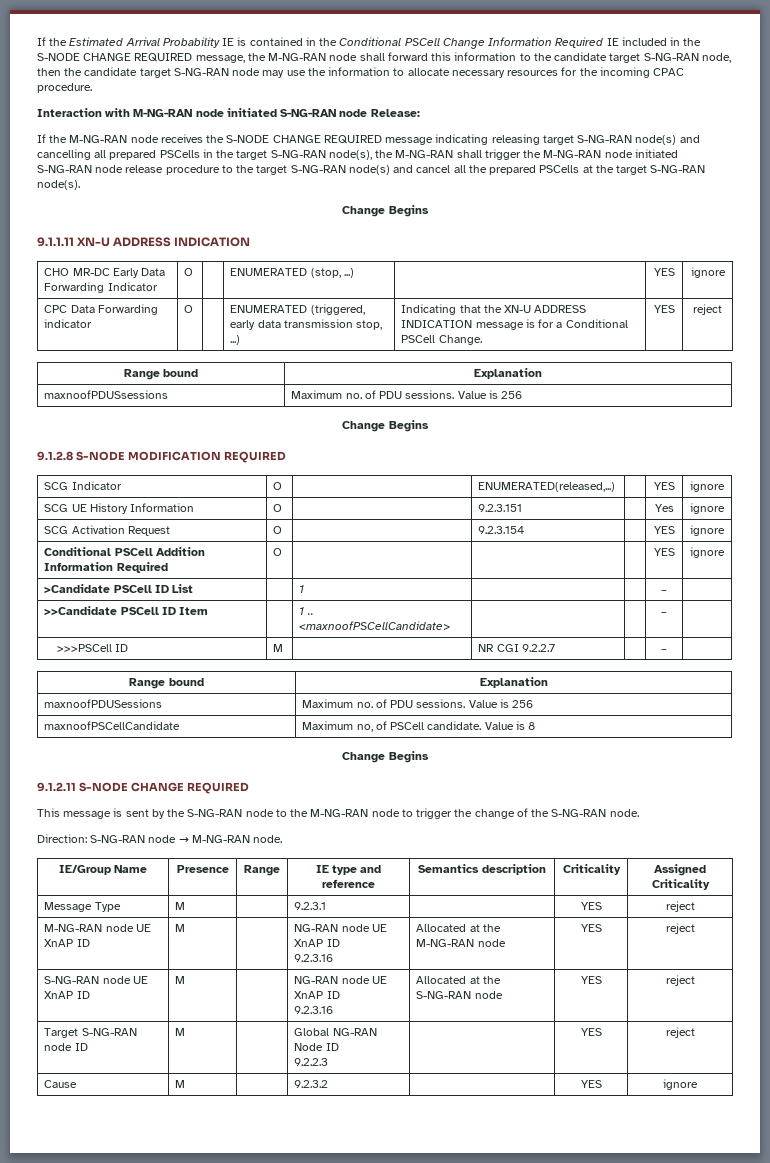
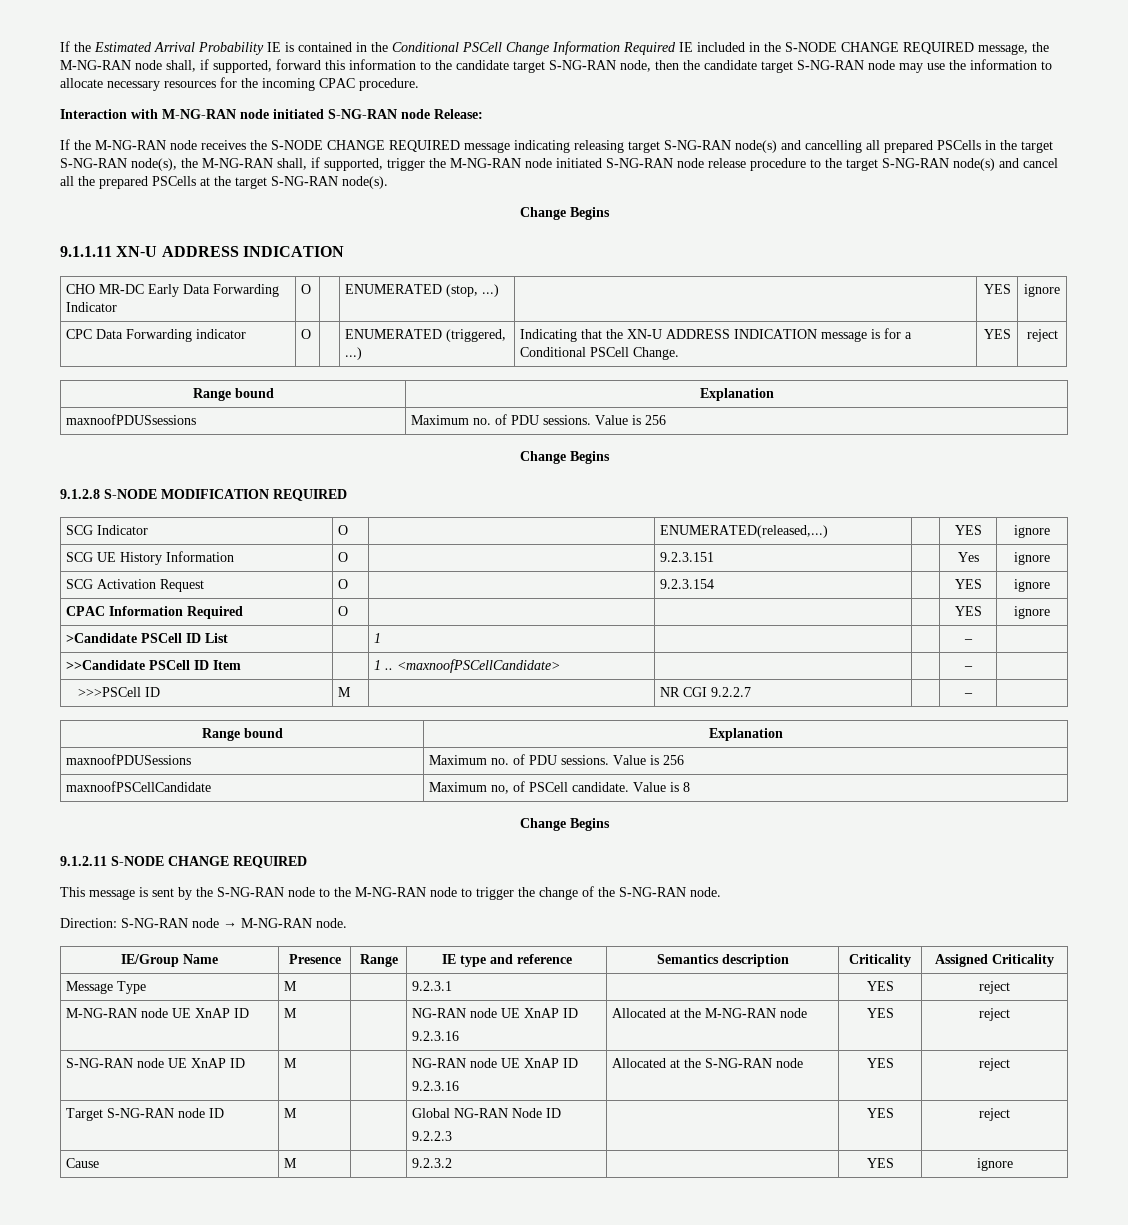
[359,53,385,61] shall -> [166,59,272,73] shall, if supported,
[456,150,482,158] shall -> [277,157,383,171] shall, if supported,
[230,319,383,330] early data transmission stop, -> (507, 335) none
[44,547,205,556] Conditional PSCell Addition -> [66,606,106,616] CPAC

